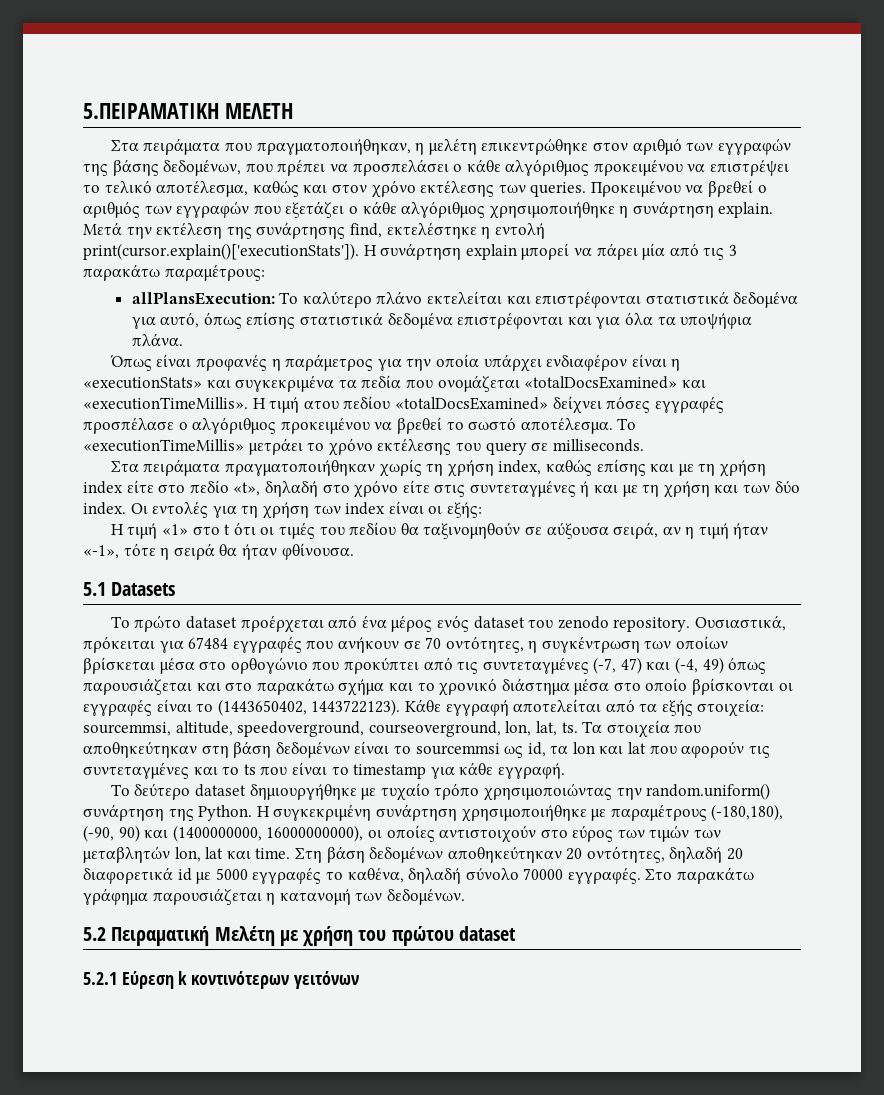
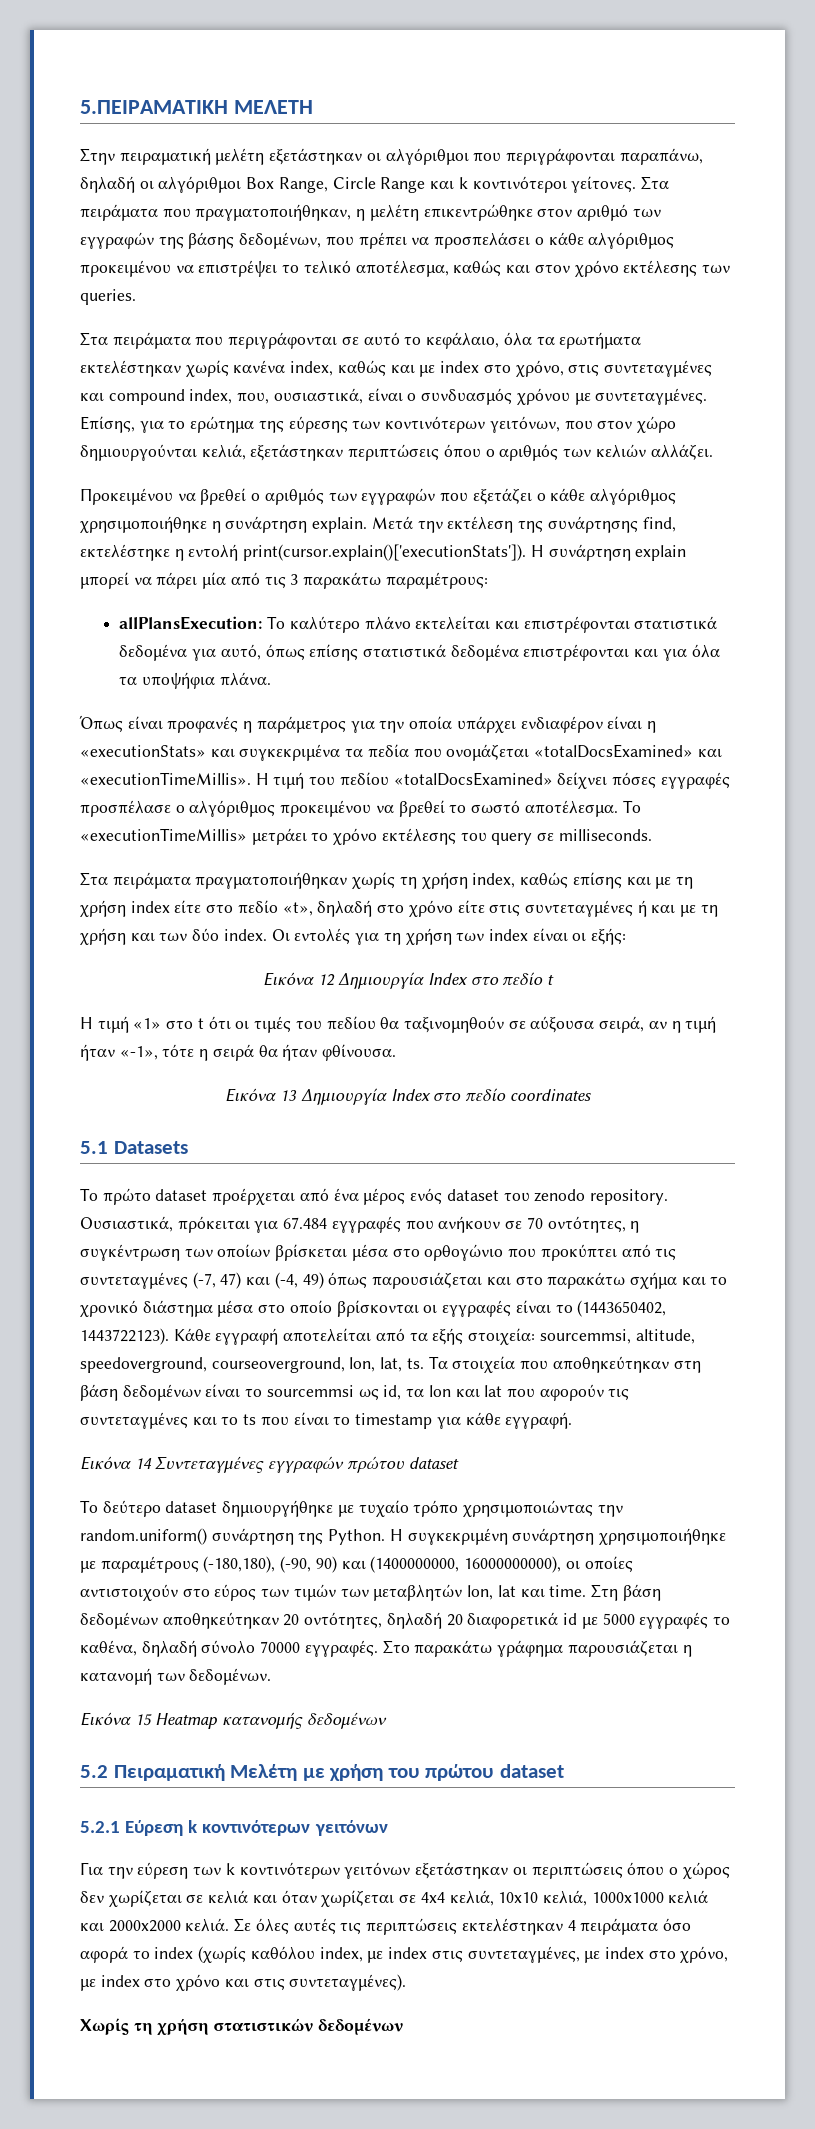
(293, 111) none -> [80,148,703,165] [80,176,637,193] Στην πειραματική μελέτη εξετάστηκαν οι αλγόριθμοι που περιγράφονται παραπάνω, δηλαδή οι αλγόριθμοι Box Range, Circle Range και k κοντινότεροι γείτονες.
(587, 189) none -> [80,332,642,349] [80,360,712,377] [80,388,708,405] [80,416,676,433] [80,444,713,461] // Στα πειράματα που περιγράφονται σε αυτό το κεφάλαιο, όλα τα ερωτήματα εκτελέστηκαν χωρίς κανένα index, καθώς και με index στο χρόνο, στις συντεταγμένες και compound index, που, ουσιαστικά, είναι ο συνδυασμός χρόνου με συντεταγμένες. Επίσης, για το ερώτημα της εύρεσης των κοντινότερων γειτόνων, που στον χώρο δημιουργούνται κελιά, εξετάστηκαν περιπτώσεις όπου ο αριθμός των κελιών αλλάζει. //
[303,401,339,409] ατου -> [309,776,336,785] του
(482, 510) none -> [262,972,555,989] // Εικόνα 12 Δημιουργία Index στο πεδίο t
(354, 551) none -> [225,1088,591,1105] // Εικόνα 13 Δημιουργία Index στο πεδίο coordinates
[188,637,229,649] 67484 -> [283,1217,328,1229] 67.484
(565, 771) none -> [80,1456,459,1473] // Εικόνα 14 Συντεταγμένες εγγραφών πρώτου dataset
(465, 896) none -> [80,1712,387,1729] // Εικόνα 15 Heatmap κατανομής δεδομένων
(359, 980) none -> [80,1862,730,1879] [80,1890,709,1907] [80,1918,691,1935] [80,1946,729,1963] [80,1974,407,1991] [80,2018,403,2036] // Για την εύρεση των k κοντινότερων γειτόνων εξετάστηκαν οι περιπτώσεις όπου ο χώρος δεν χωρίζεται σε κελιά και όταν χωρίζεται σε 4x4 κελιά, 10x10 κελιά, 1000x1000 κελιά και 2000x2000 κελιά. Σε όλες αυτές τις περιπτώσεις εκτελέστηκαν 4 πειράματα όσο αφορά το index (χωρίς καθόλου index, με index στις συντεταγμένες, με index στο χρόνο, με index στο χρόνο και στις συντεταγμένες). // Χωρίς τη χρήση στατιστικών δεδομένων

